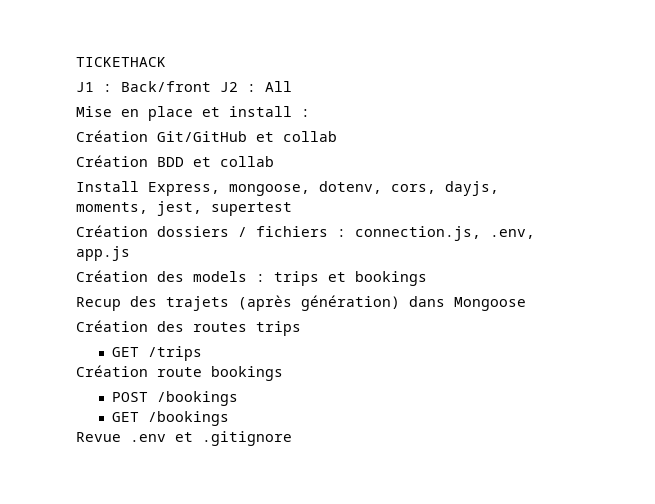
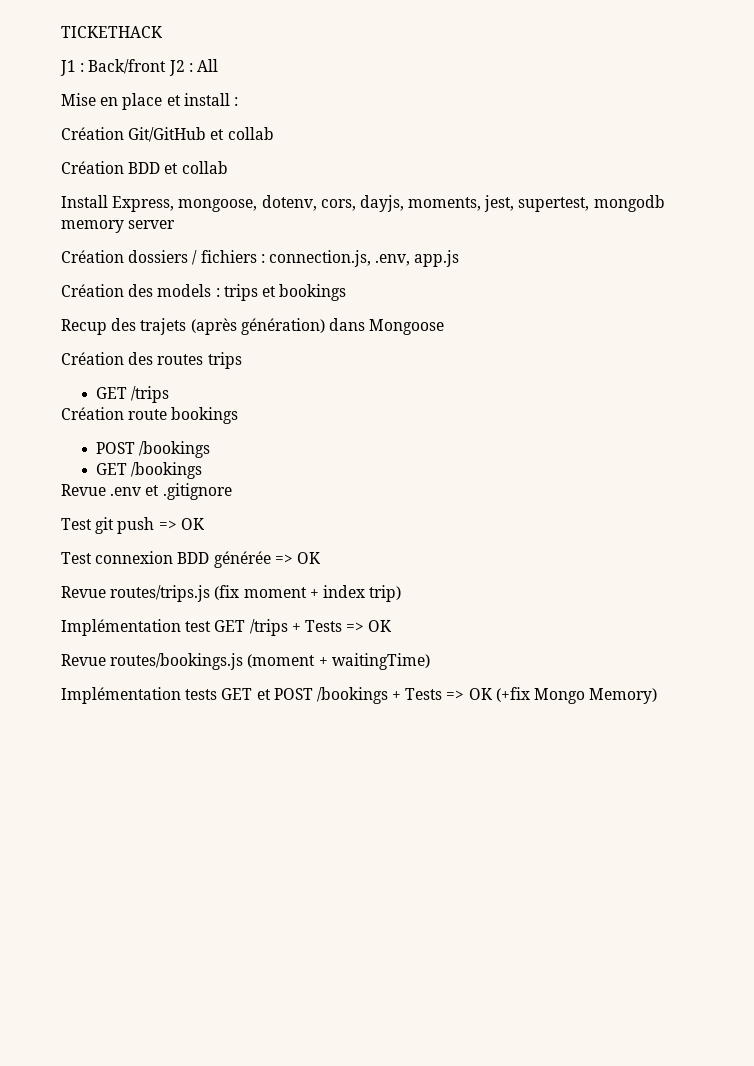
[211,202,292,216] supertest -> [518,195,665,212] [61,220,176,233] supertest, mongodb memory server
(292, 438) none -> [61,517,205,534] [61,551,321,568] [61,585,402,602] [61,619,393,636] [61,653,430,670] [61,687,658,704] // Test git push => OK // Test connexion BDD générée => OK // Revue routes/trips.js (fix moment + index trip) // Implémentation test GET /trips + Tests => OK // Revue routes/bookings.js (moment + waitingTime) // Implémentation tests GET et POST /bookings + Tests => OK (+fix Mongo Memory)

